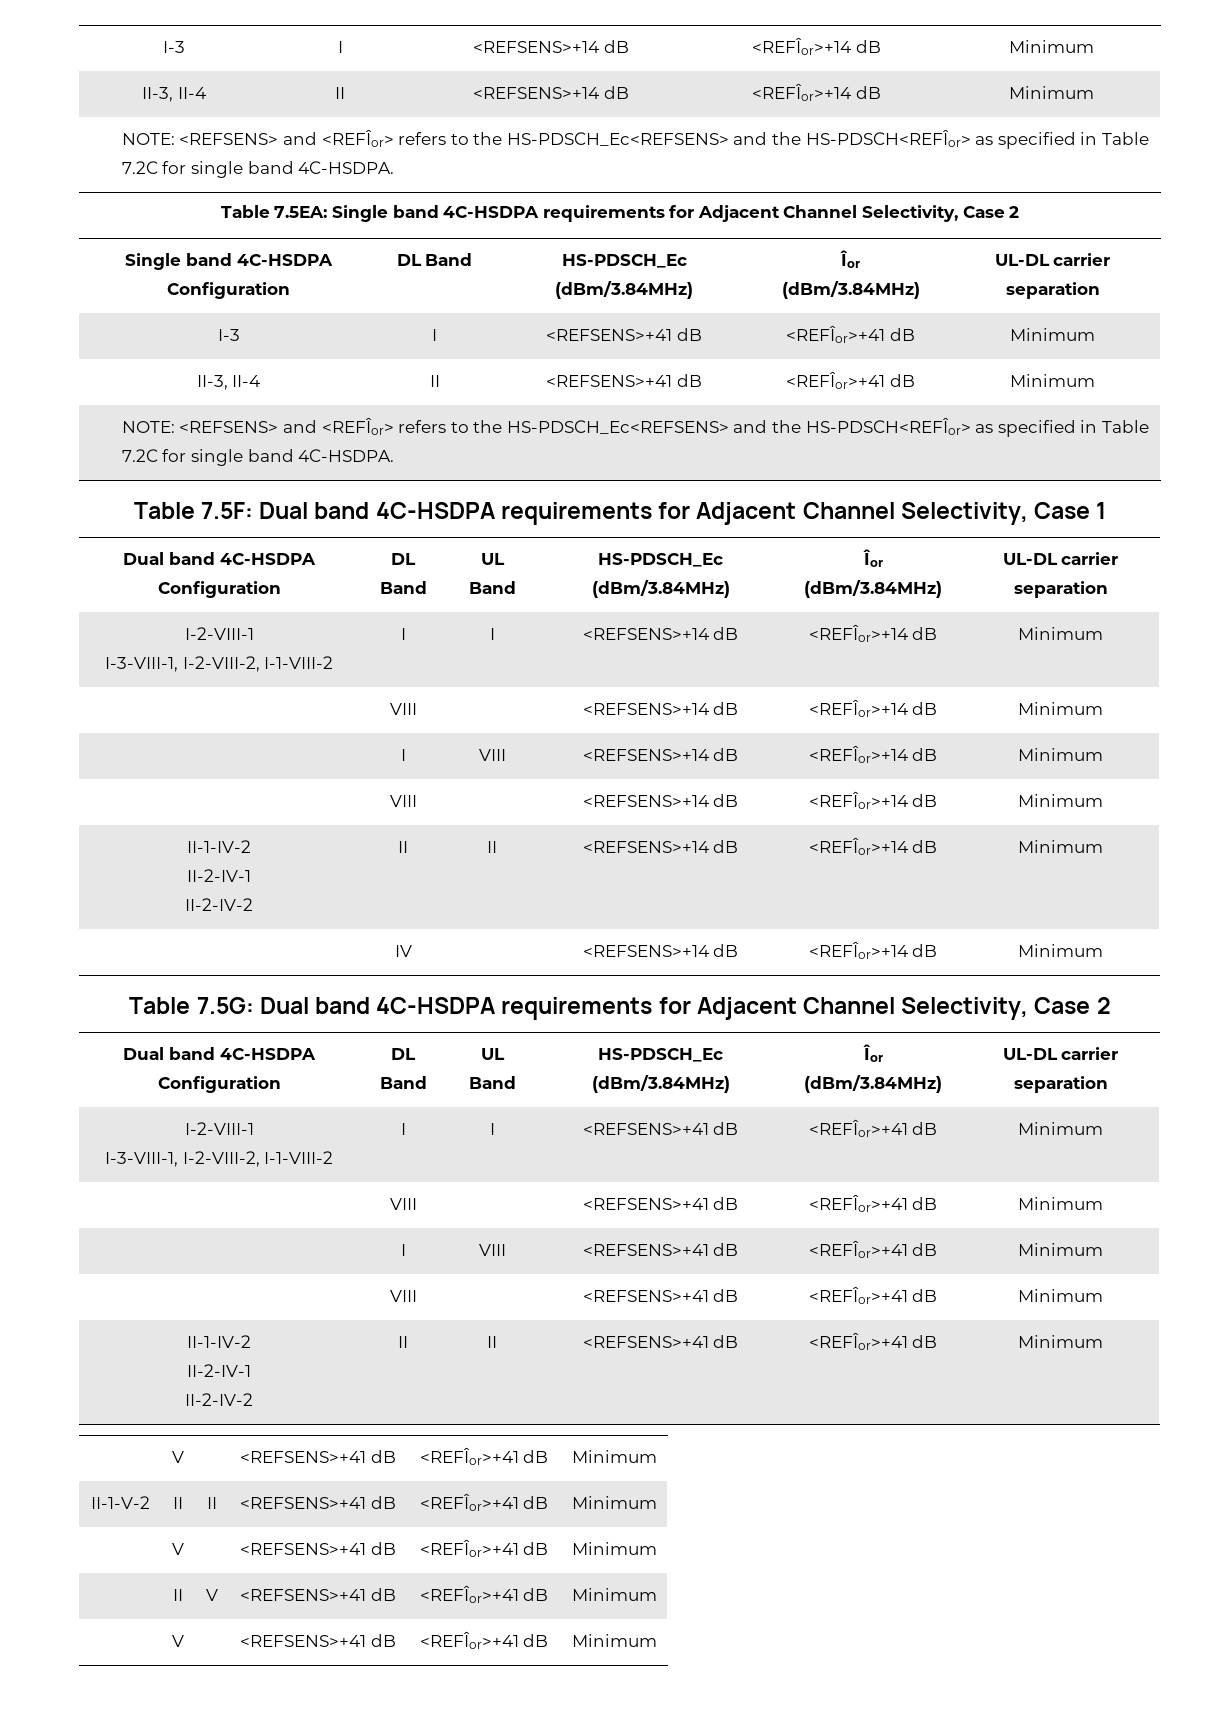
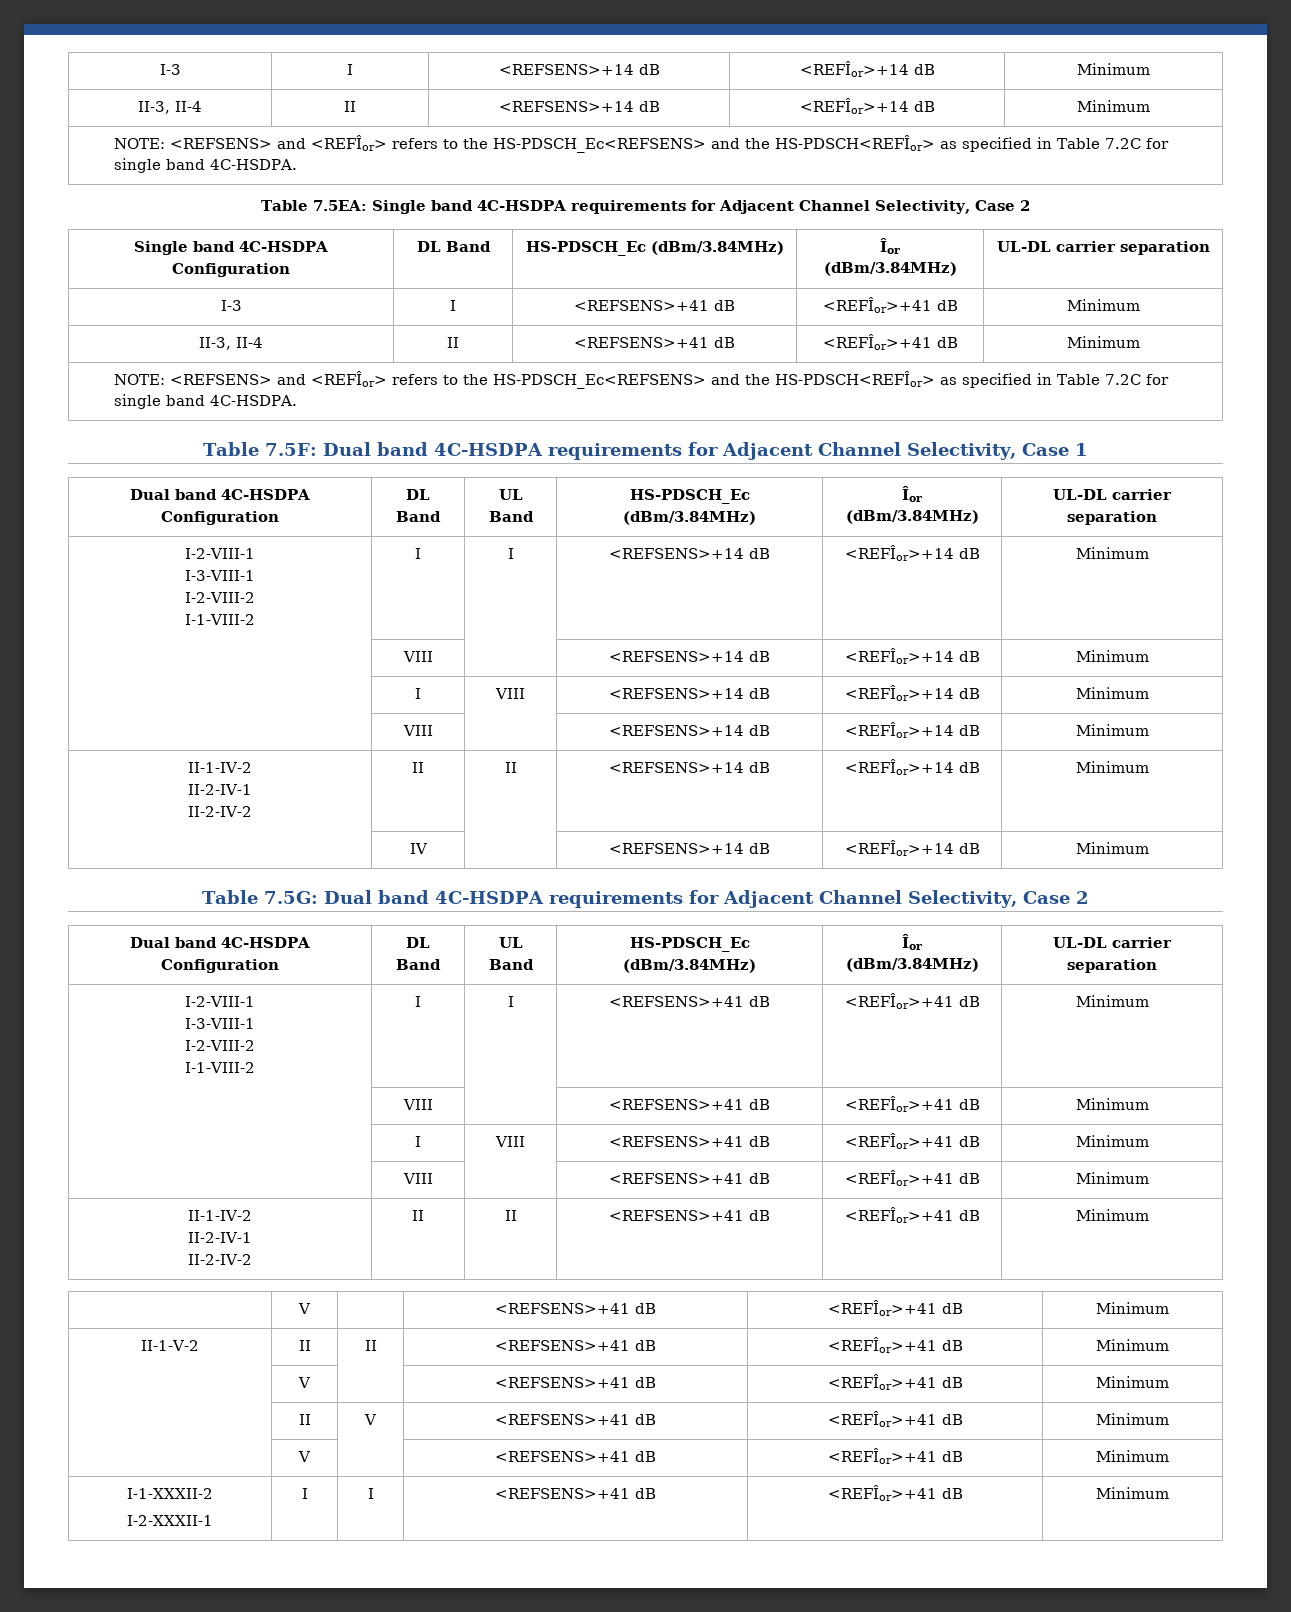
[104,656,260,672] I-3-VIII-1, I-2-VIII-2, -> [185,570,256,581] [185,592,256,603] I-3-VIII-1 // I-2-VIII-2 //
[104,1151,260,1167] I-3-VIII-1, I-2-VIII-2, -> [185,1018,256,1029] [185,1040,256,1051] I-3-VIII-1 // I-2-VIII-2 //
(657, 1640) none -> [127,1488,213,1499] [127,1515,213,1526] [301,1488,308,1499] [367,1488,374,1499] [495,1488,656,1499] [827,1485,963,1501] [1096,1487,1169,1499] // I-1-XXXII-2 // I-2-XXXII-1 | I | I | <REFSENS>+41 dB | <REFÎor>+41 dB | Minimum

